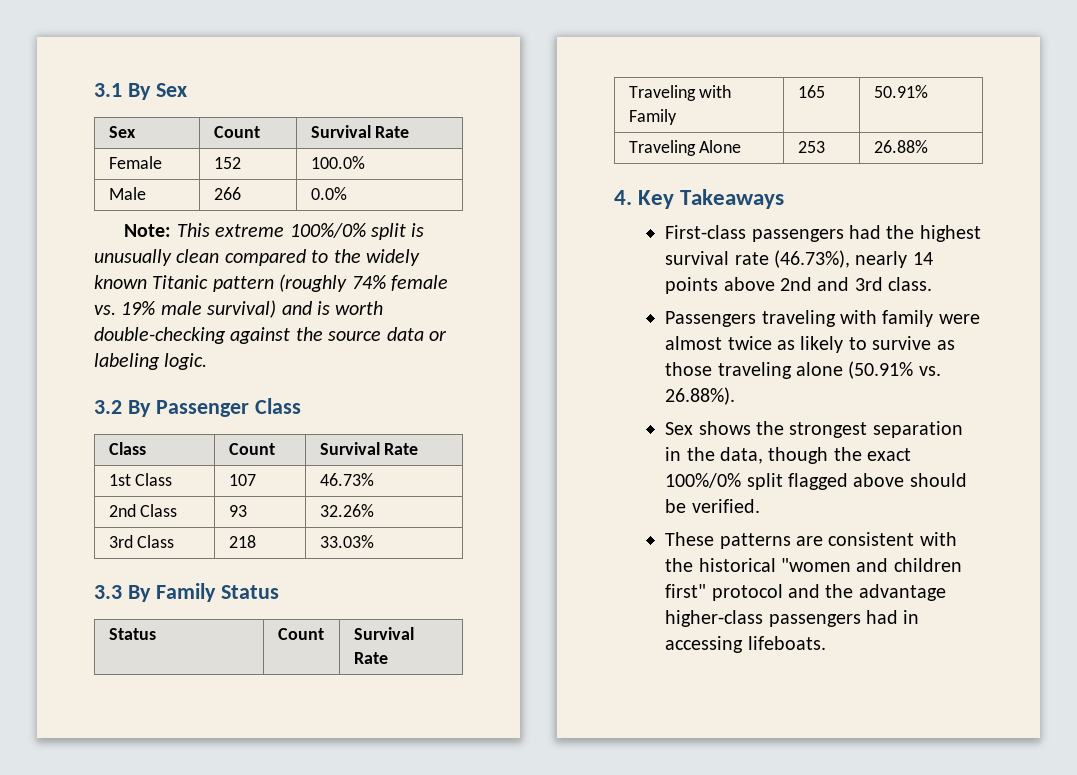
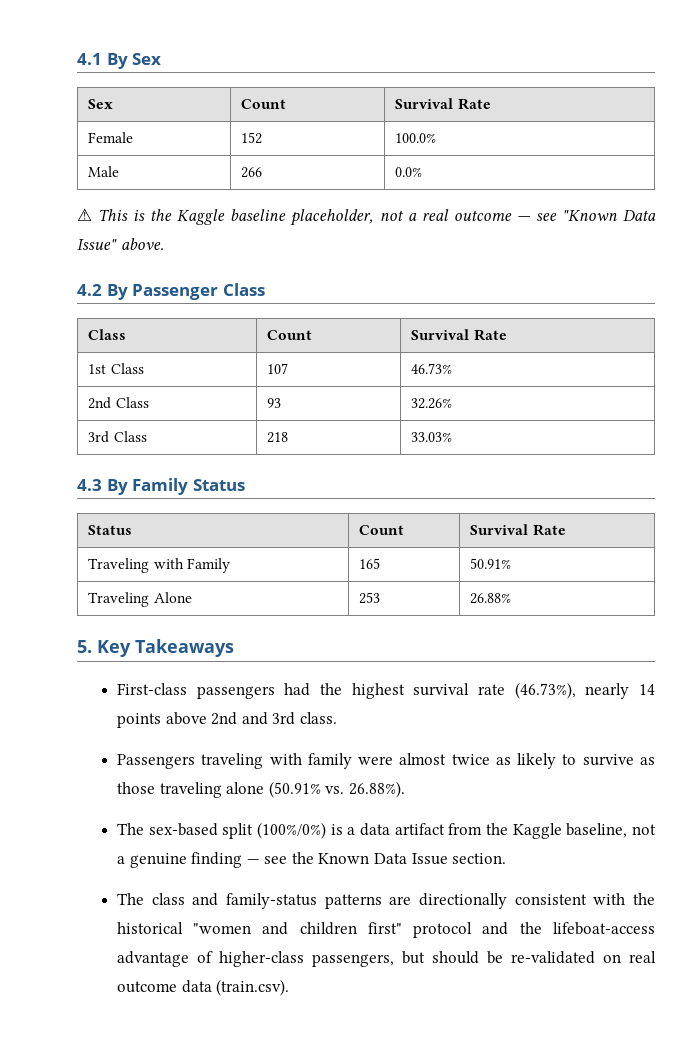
[94,83,122,97] 3.1 -> [77,53,102,65] 4.1
[124,223,425,240] [94,249,420,266] [94,274,448,292] [94,300,384,318] [94,327,447,344] [94,353,208,370] [94,400,122,414] Note: This extreme 100%/0% split is unusually clean compared to the widely known Titanic pattern (roughly 74% female vs. 19% male survival) and is worth double-checking against the source data or labeling logic. // 3.2 -> [77,208,656,226] [77,238,164,250] [77,284,102,296] ⚠ This is the Kaggle baseline placeholder, not a real outcome — see "Known Data Issue" above. // 4.2
[94,585,122,599] 3.3 -> [77,479,102,491] 4.3
[614,190,632,205] 4. -> [77,640,92,653] 5.
[665,421,963,438] [665,447,912,464] [665,473,967,490] [665,499,760,513] [665,532,715,546] Sex shows the strongest separation in the data, though the exact 100%/0% split flagged above should be verified. // These -> [116,822,656,839] [116,852,507,868] [116,893,317,909] The sex-based split (100%/0%) is a data artifact from the Kaggle baseline, not a genuine finding — see the Known Data Issue section. // The class and family-status
(823, 541) none -> [418,893,507,909] directionally
[858,584,946,601] [665,610,920,627] [665,636,826,653] advantage higher-class passengers had in accessing lifeboats. -> [552,922,655,935] [116,951,656,967] [116,979,290,996] lifeboat-access advantage of higher-class passengers, but should be re-validated on real outcome data (train.csv).

